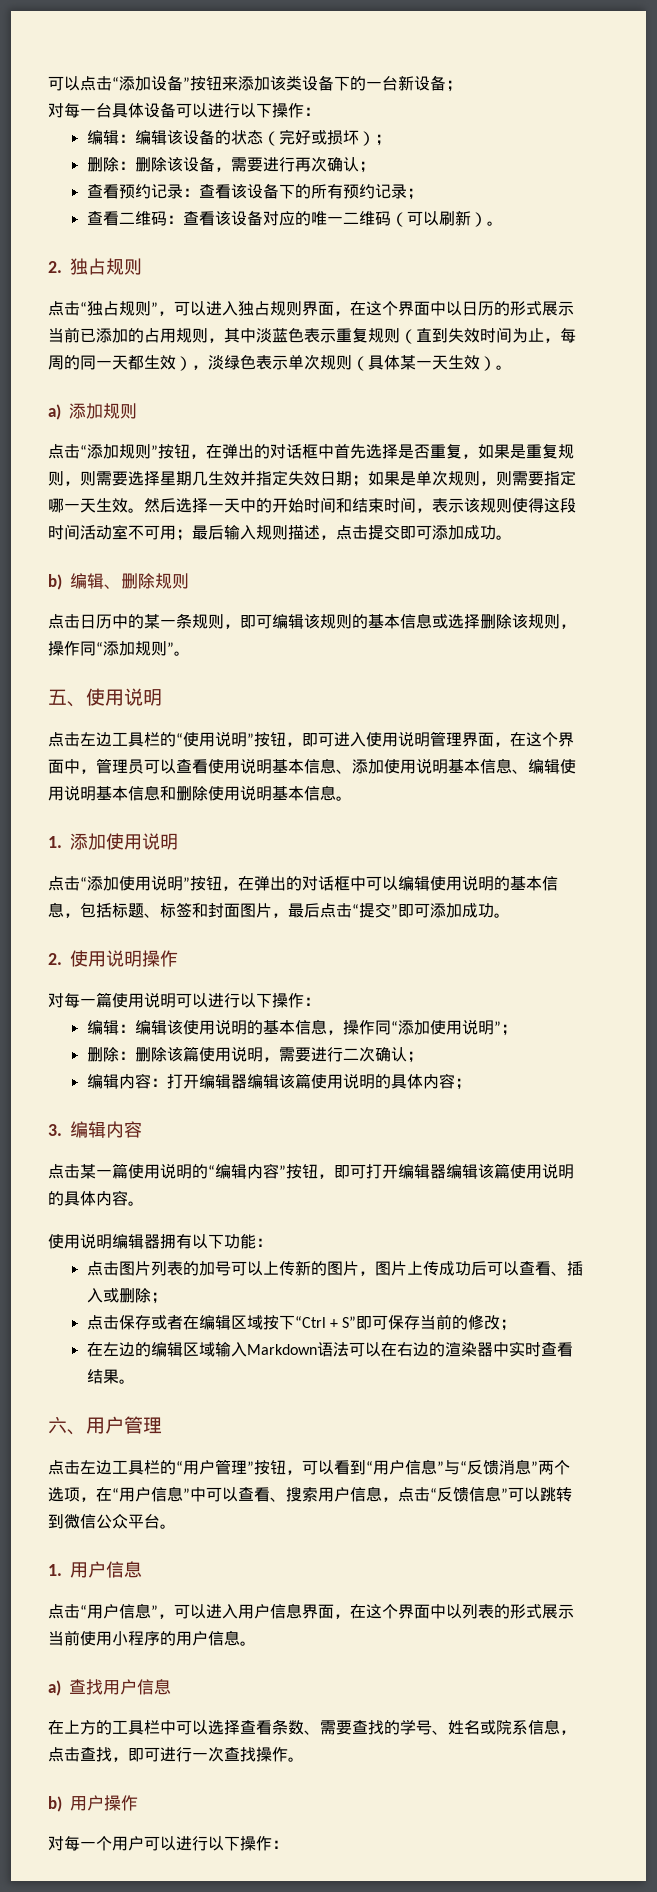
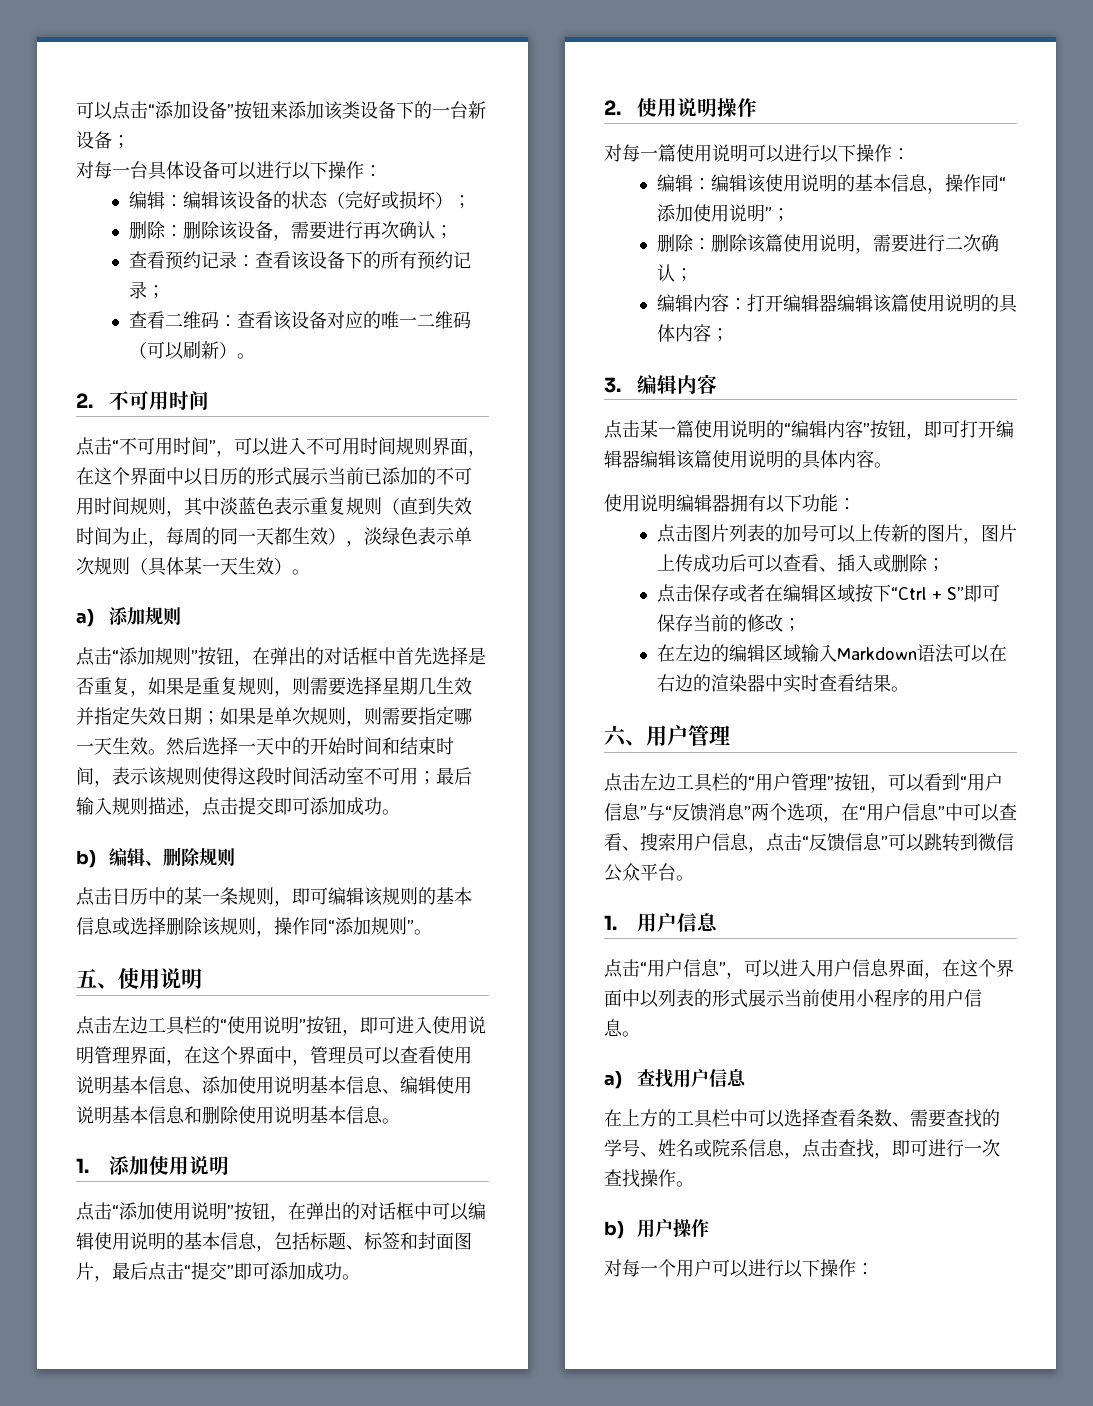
[70,258,142,275] [48,301,270,316] 独占规则 // 点击“独占规则”，可以进入独占 -> [108,391,209,410] [76,437,396,457] 不可用时间 // 点击“不可用时间”，可以进入不可用时间
[144,328,176,343] 占用 -> [436,467,472,485] [76,497,130,515] 不可用时间

